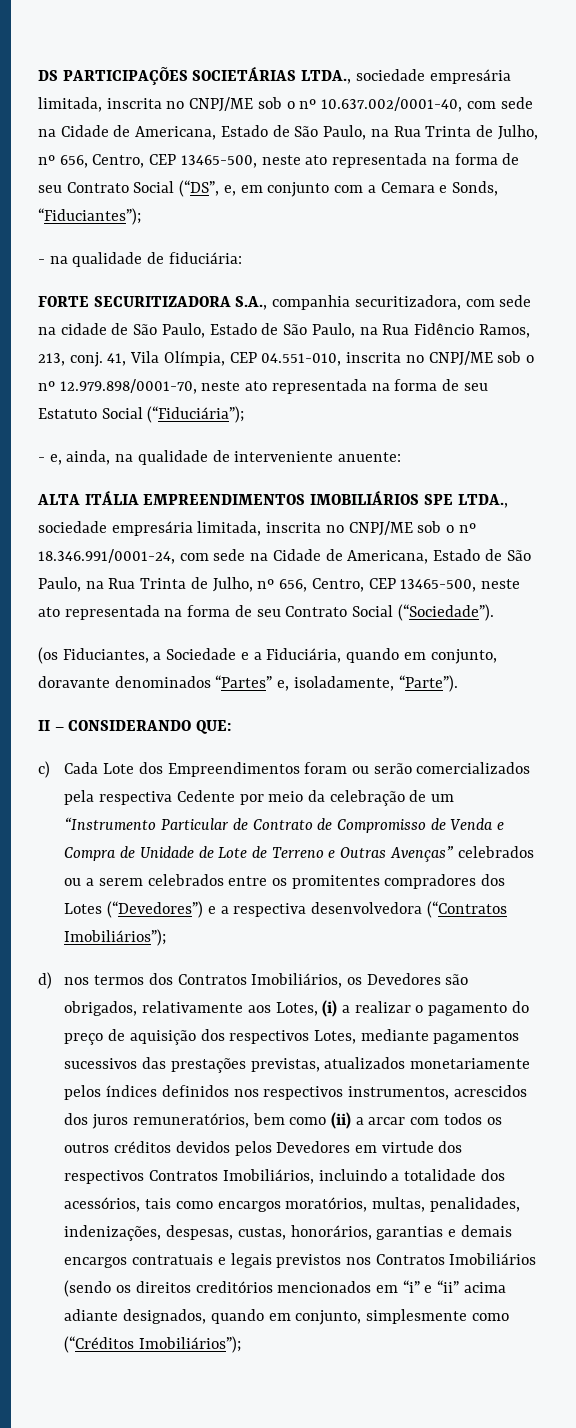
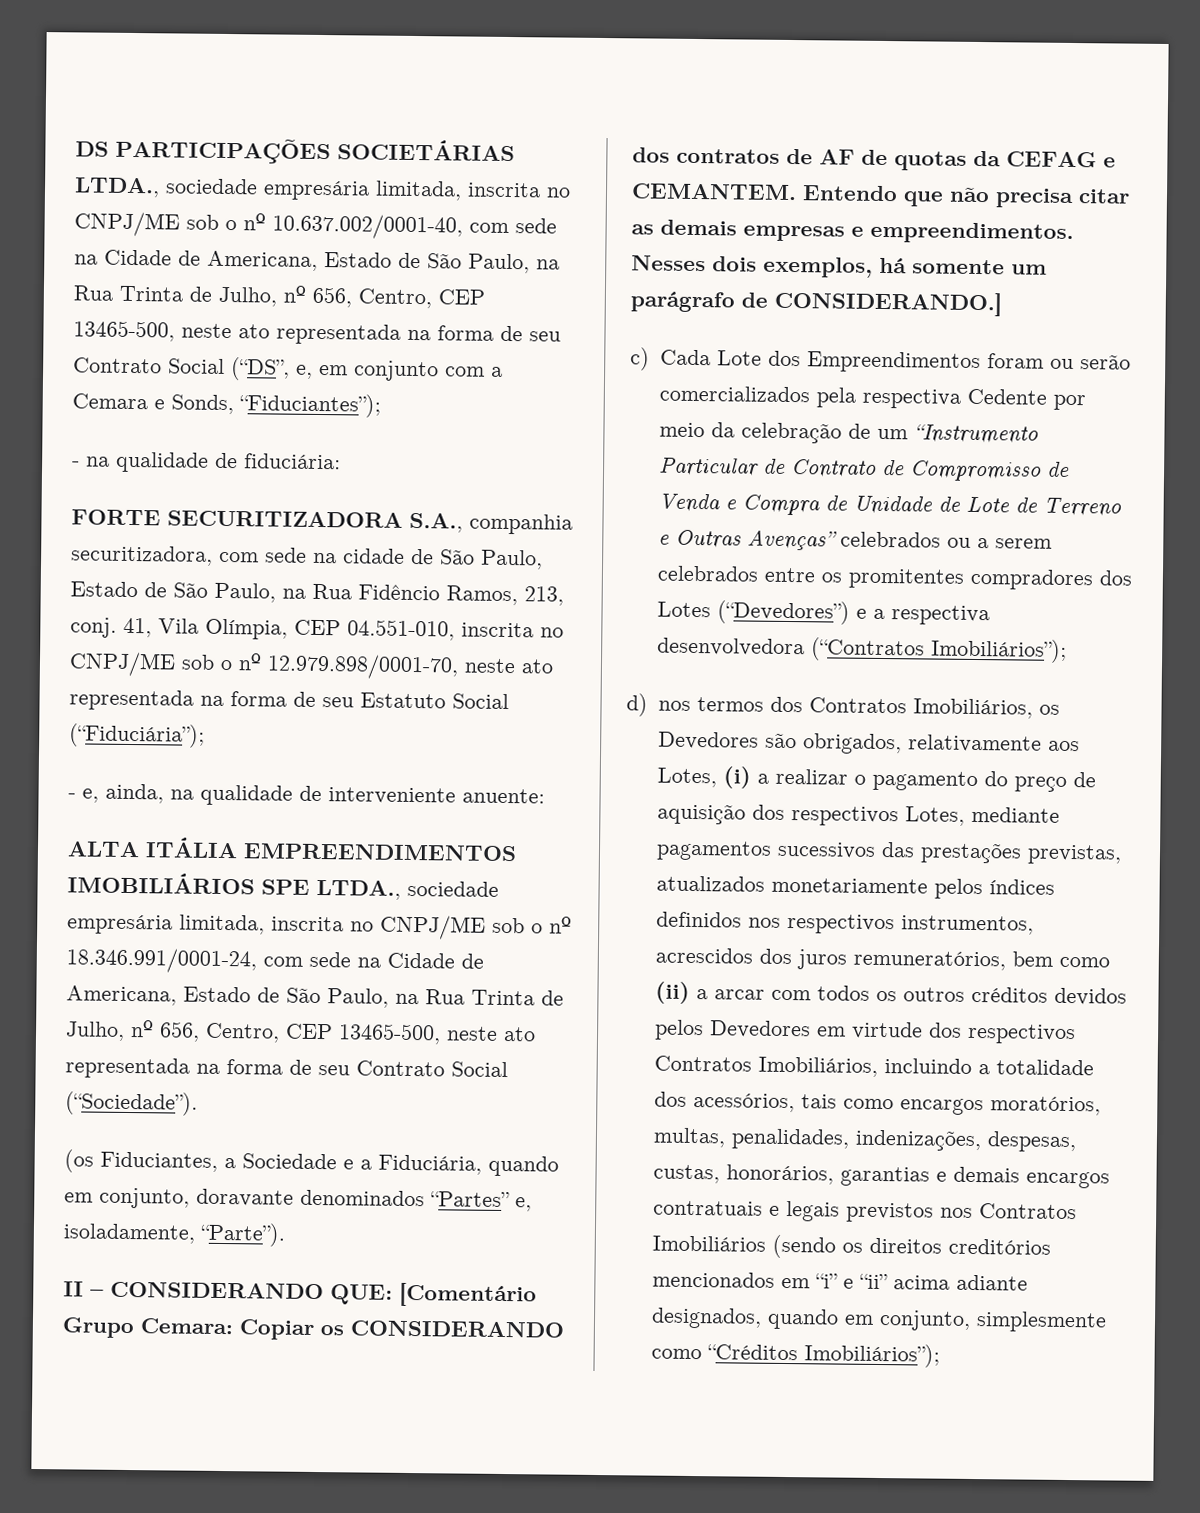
(232, 727) none -> [399,1282,537,1308] [62,1317,564,1340] [632,147,1116,171] [631,183,1130,209] [631,219,1074,245] [631,255,1047,278] [630,290,1002,317] [Comentário Grupo Cemara: Copiar os CONSIDERANDO dos contratos de AF de quotas da CEFAG e CEMANTEM. Entendo que não precisa citar as demais empresas e empreendimentos. Nesses dois exemplos, há somente um parágrafo de CONSIDERANDO.]
[64,1336,135,1353] (“Créditos -> [706,1344,798,1361] “Créditos

